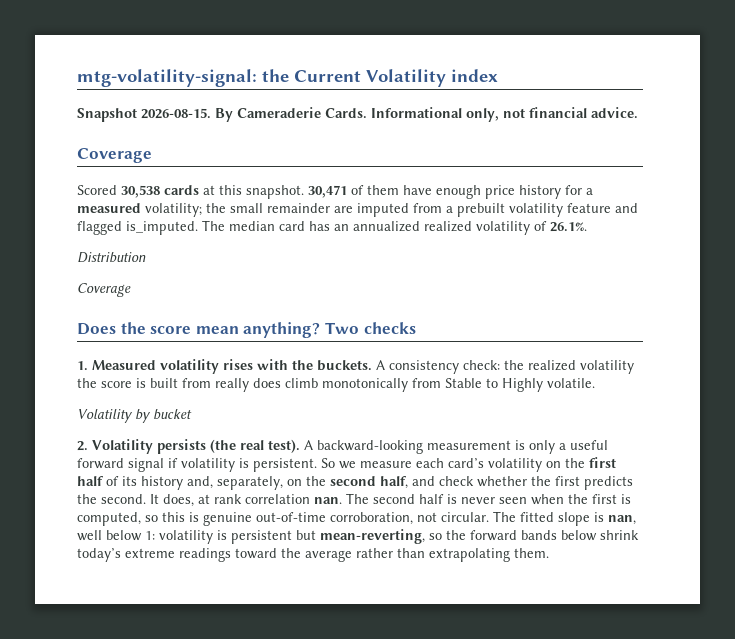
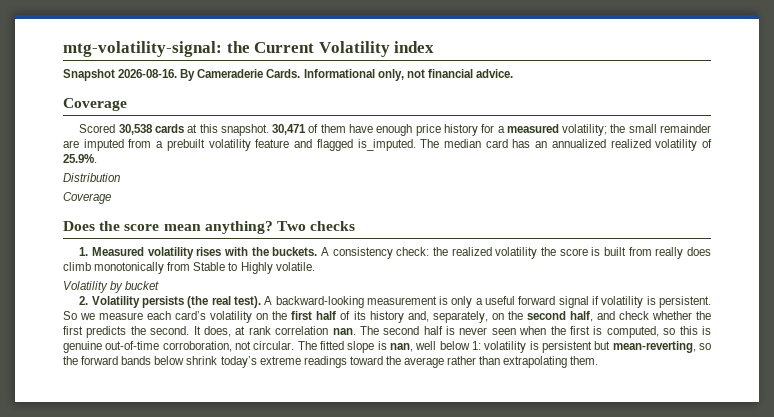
[141,108,211,119] 2026-08-15. -> [118,69,178,78] 2026-08-16.
[550,222,587,232] 26.1%. -> [63,154,97,163] 25.9%.

